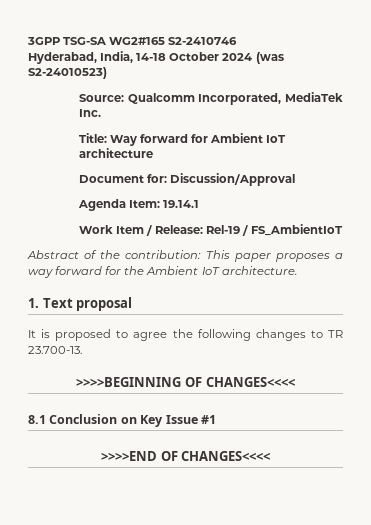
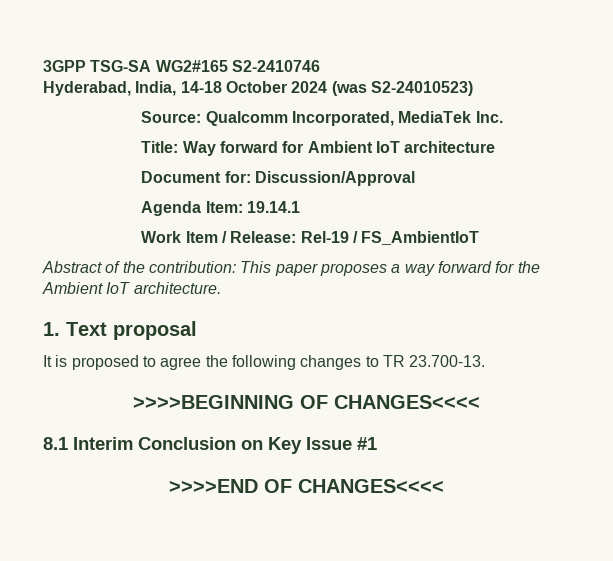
(46, 419) none -> [73,437,133,450] Interim

